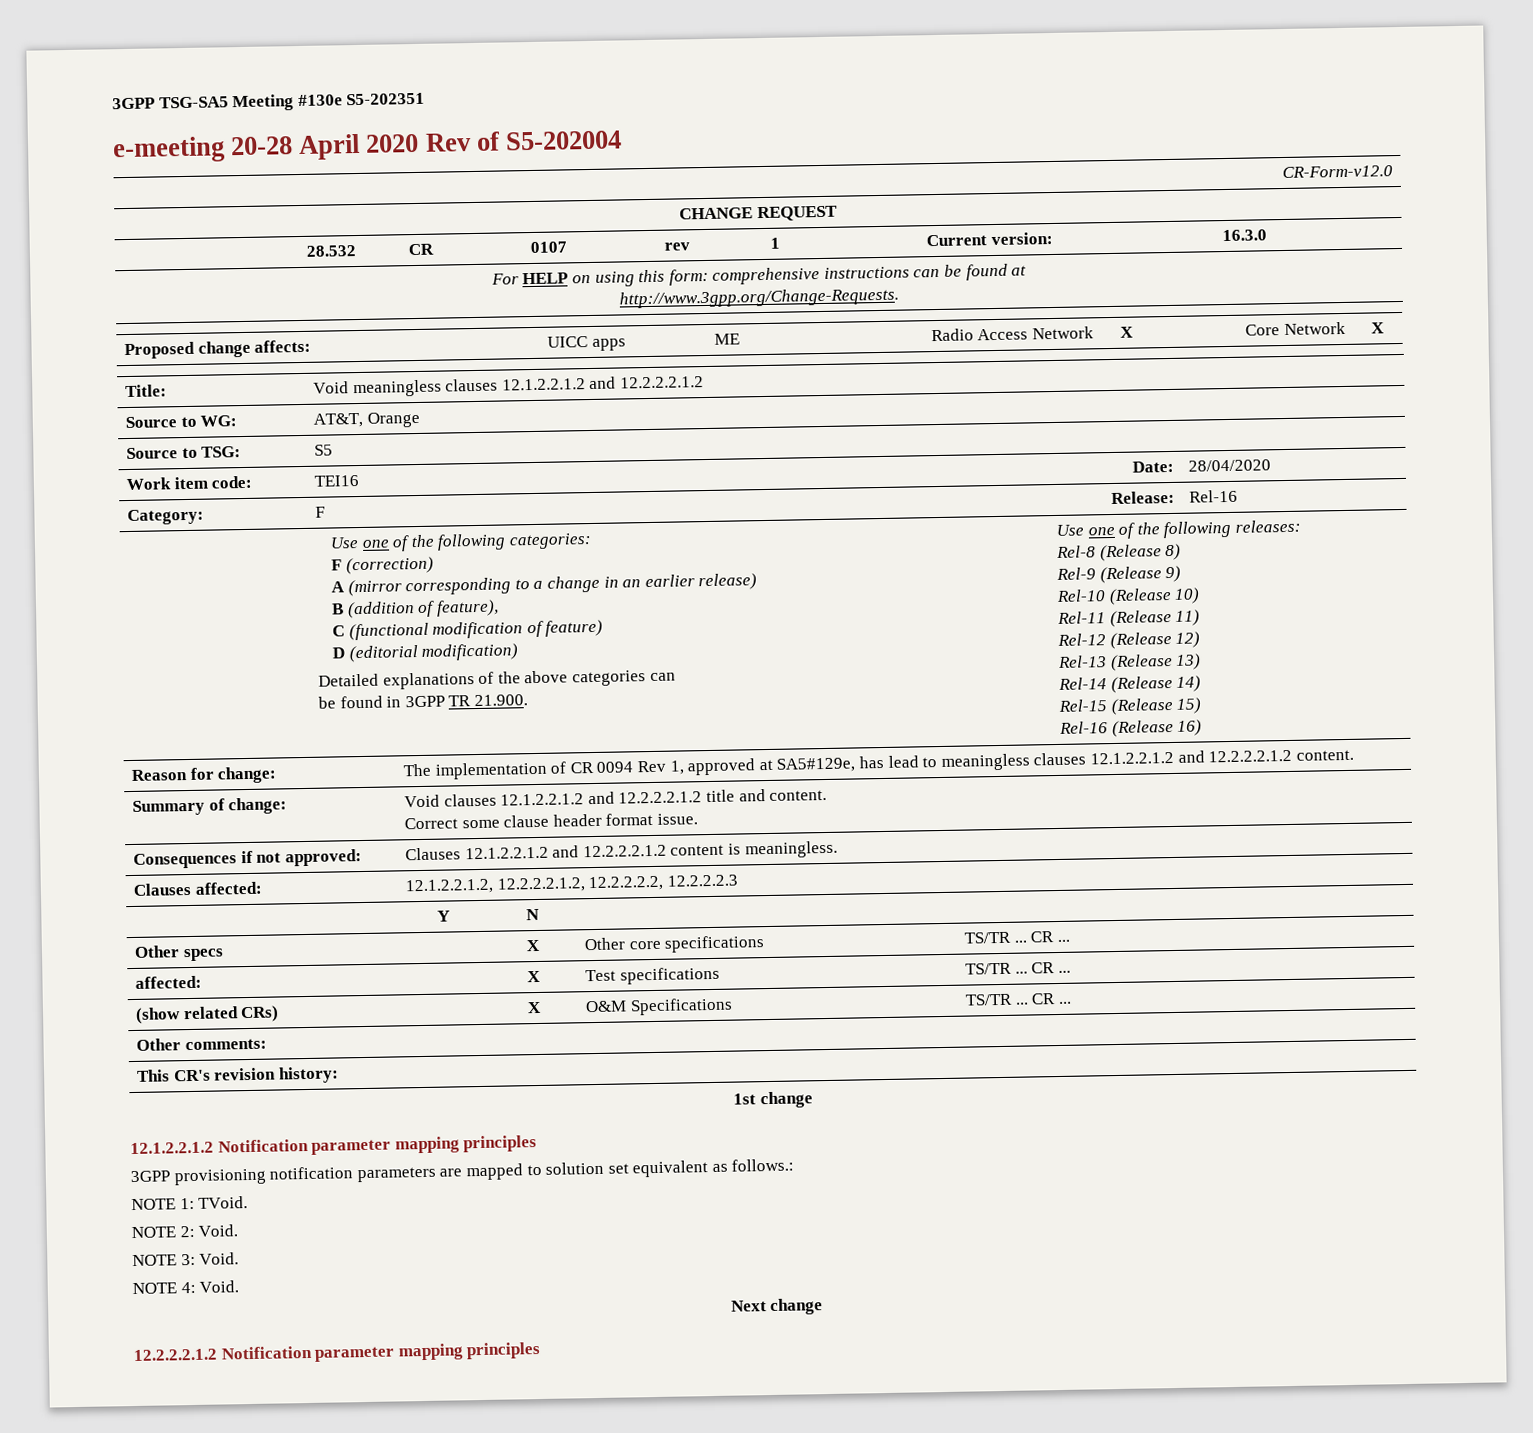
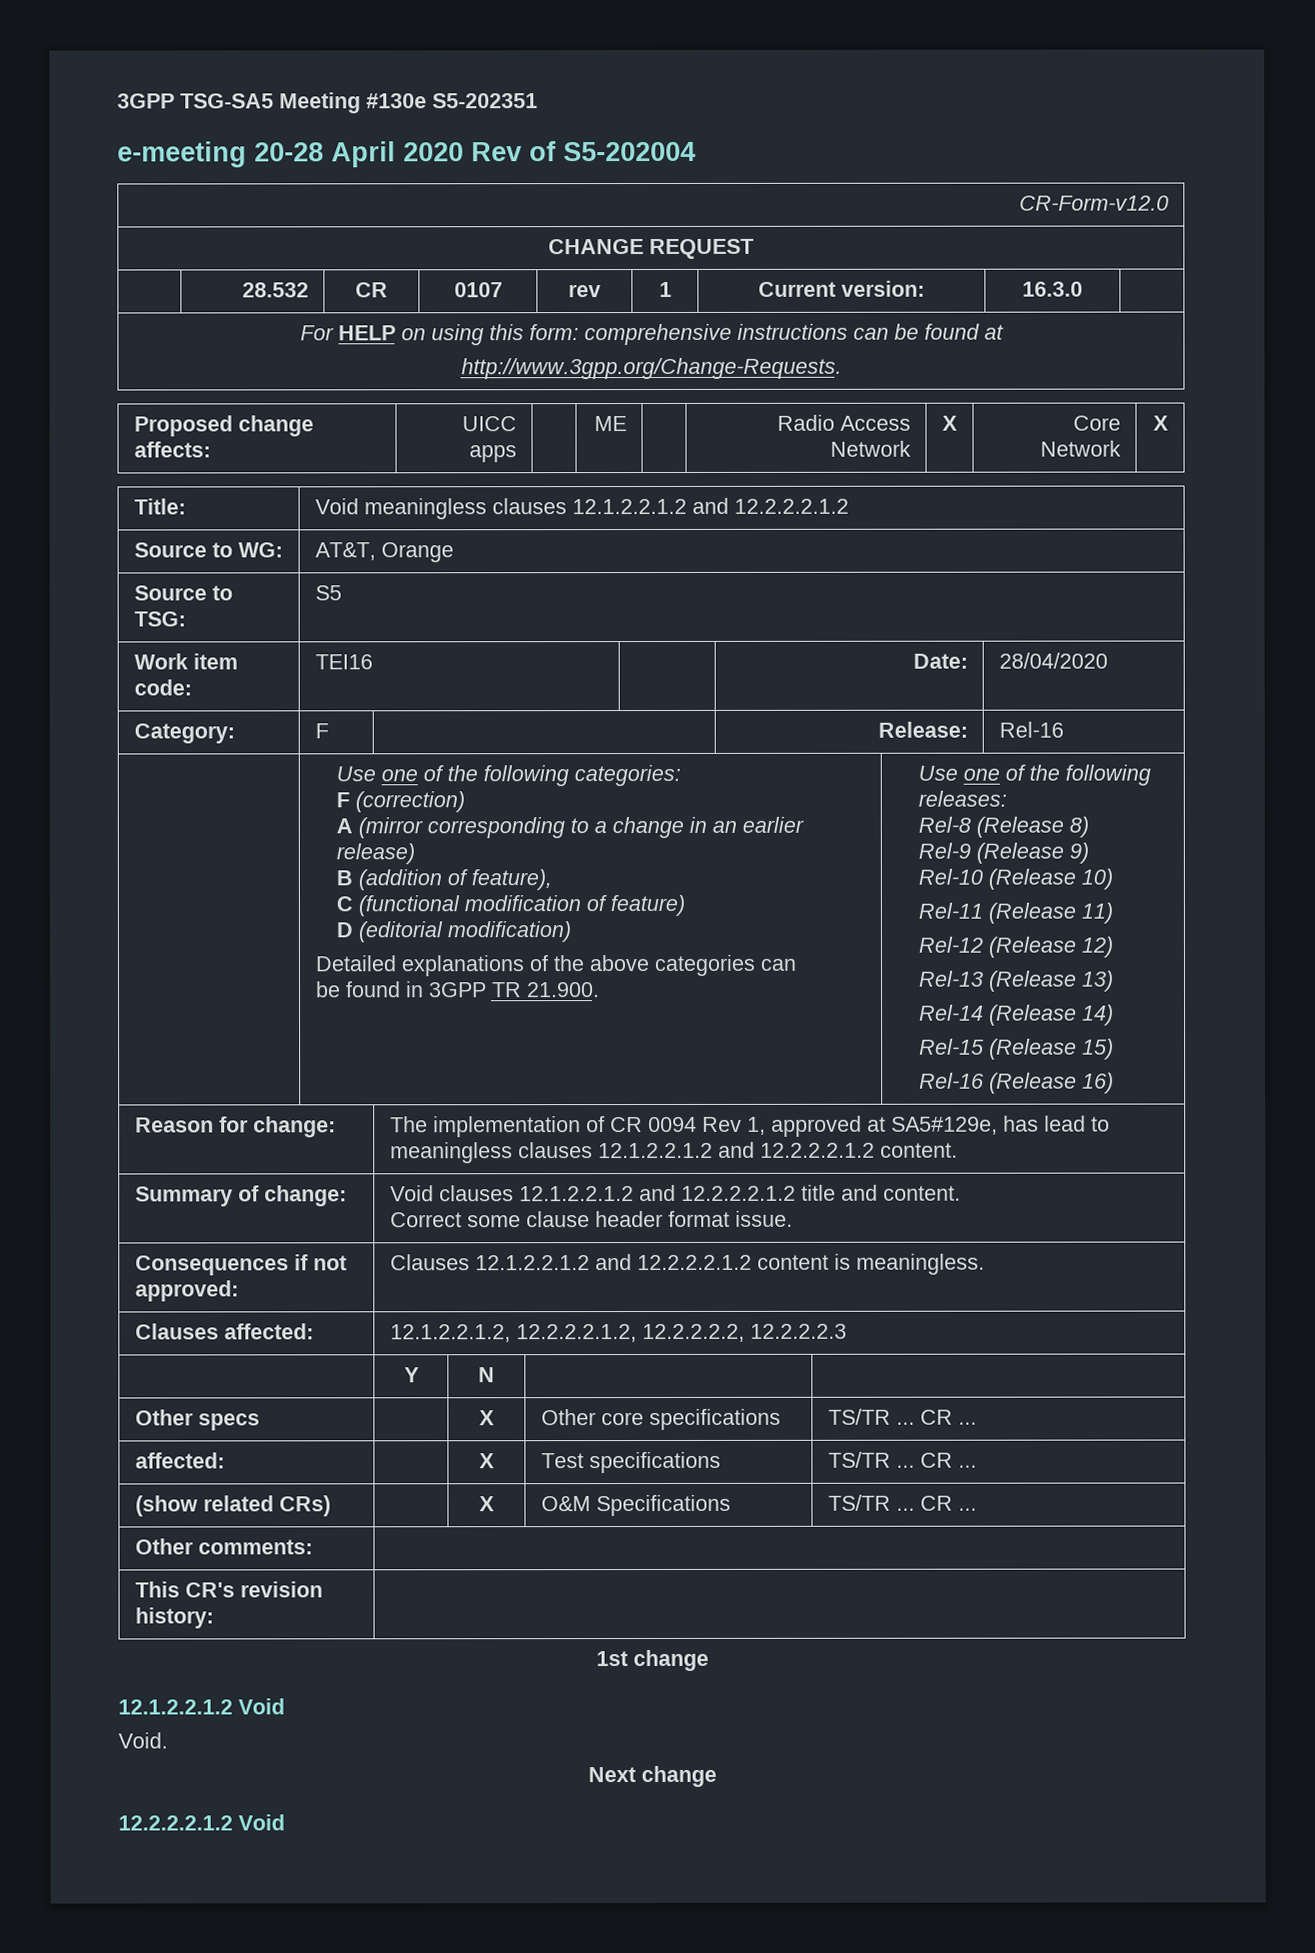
[217,1135,538,1155] [130,1158,795,1186] [131,1196,249,1211] [131,1224,239,1239] [132,1252,240,1267] [132,1281,196,1295] Notification parameter mapping principles // 3GPP provisioning notification parameters are mapped to solution set equivalent as follows.: // NOTE 1: TVoid. // NOTE 2: Void. // NOTE 3: Void. // NOTE 4: -> [238,1698,285,1715] Void //
[220,1341,542,1362] Notification parameter mapping principles -> [238,1814,285,1831] Void

